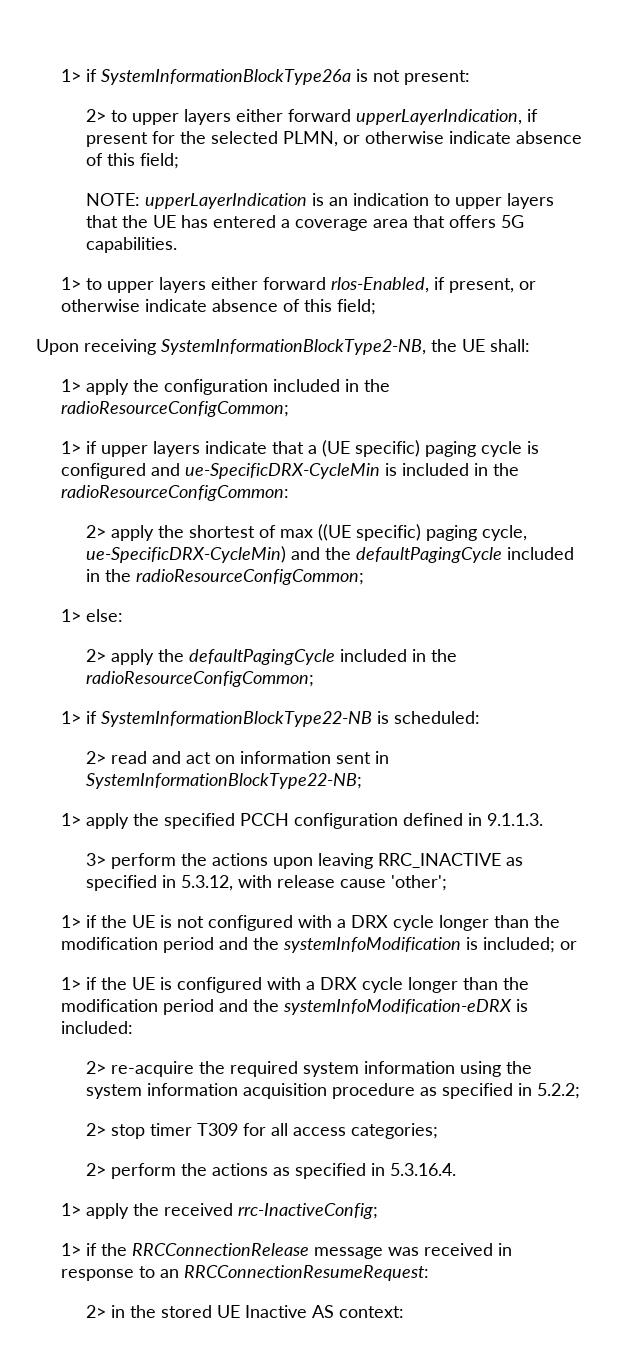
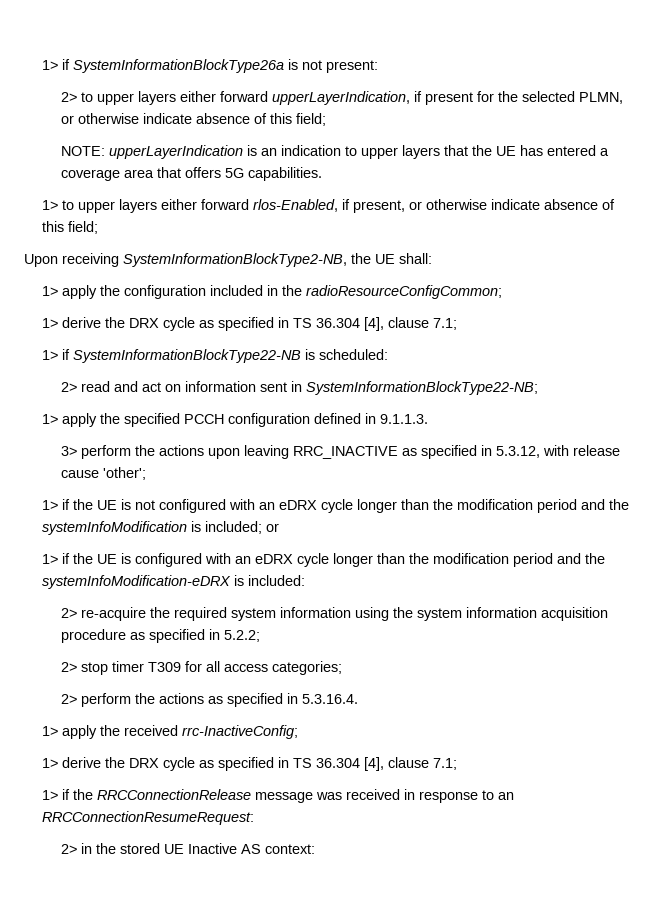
[85,440,539,457] [60,463,519,479] [60,485,289,501] [85,524,527,541] [85,546,574,563] [85,569,364,585] [60,609,123,622] [85,649,457,665] [85,671,314,687] if upper layers indicate that a (UE specific) paging cycle is configured and ue-SpecificDRX-CycleMin is included in the radioResourceConfigCommon: // 2> apply the shortest of max ((UE specific) paging cycle, ue-SpecificDRX-CycleMin) and the defaultPagingCycle included in the radioResourceConfigCommon; // 1> else: // 2> apply the defaultPagingCycle included in the radioResourceConfigCommon; -> [62,317,458,331] derive the DRX cycle as specified in TS 36.304 [4], clause 7.1;
[336,915,388,928] a DRX -> [259,500,318,510] an eDRX
[305,977,357,990] a DRX -> [235,554,294,564] an eDRX
(378, 1211) none -> [42,757,458,771] // 1> derive the DRX cycle as specified in TS 36.304 [4], clause 7.1;

